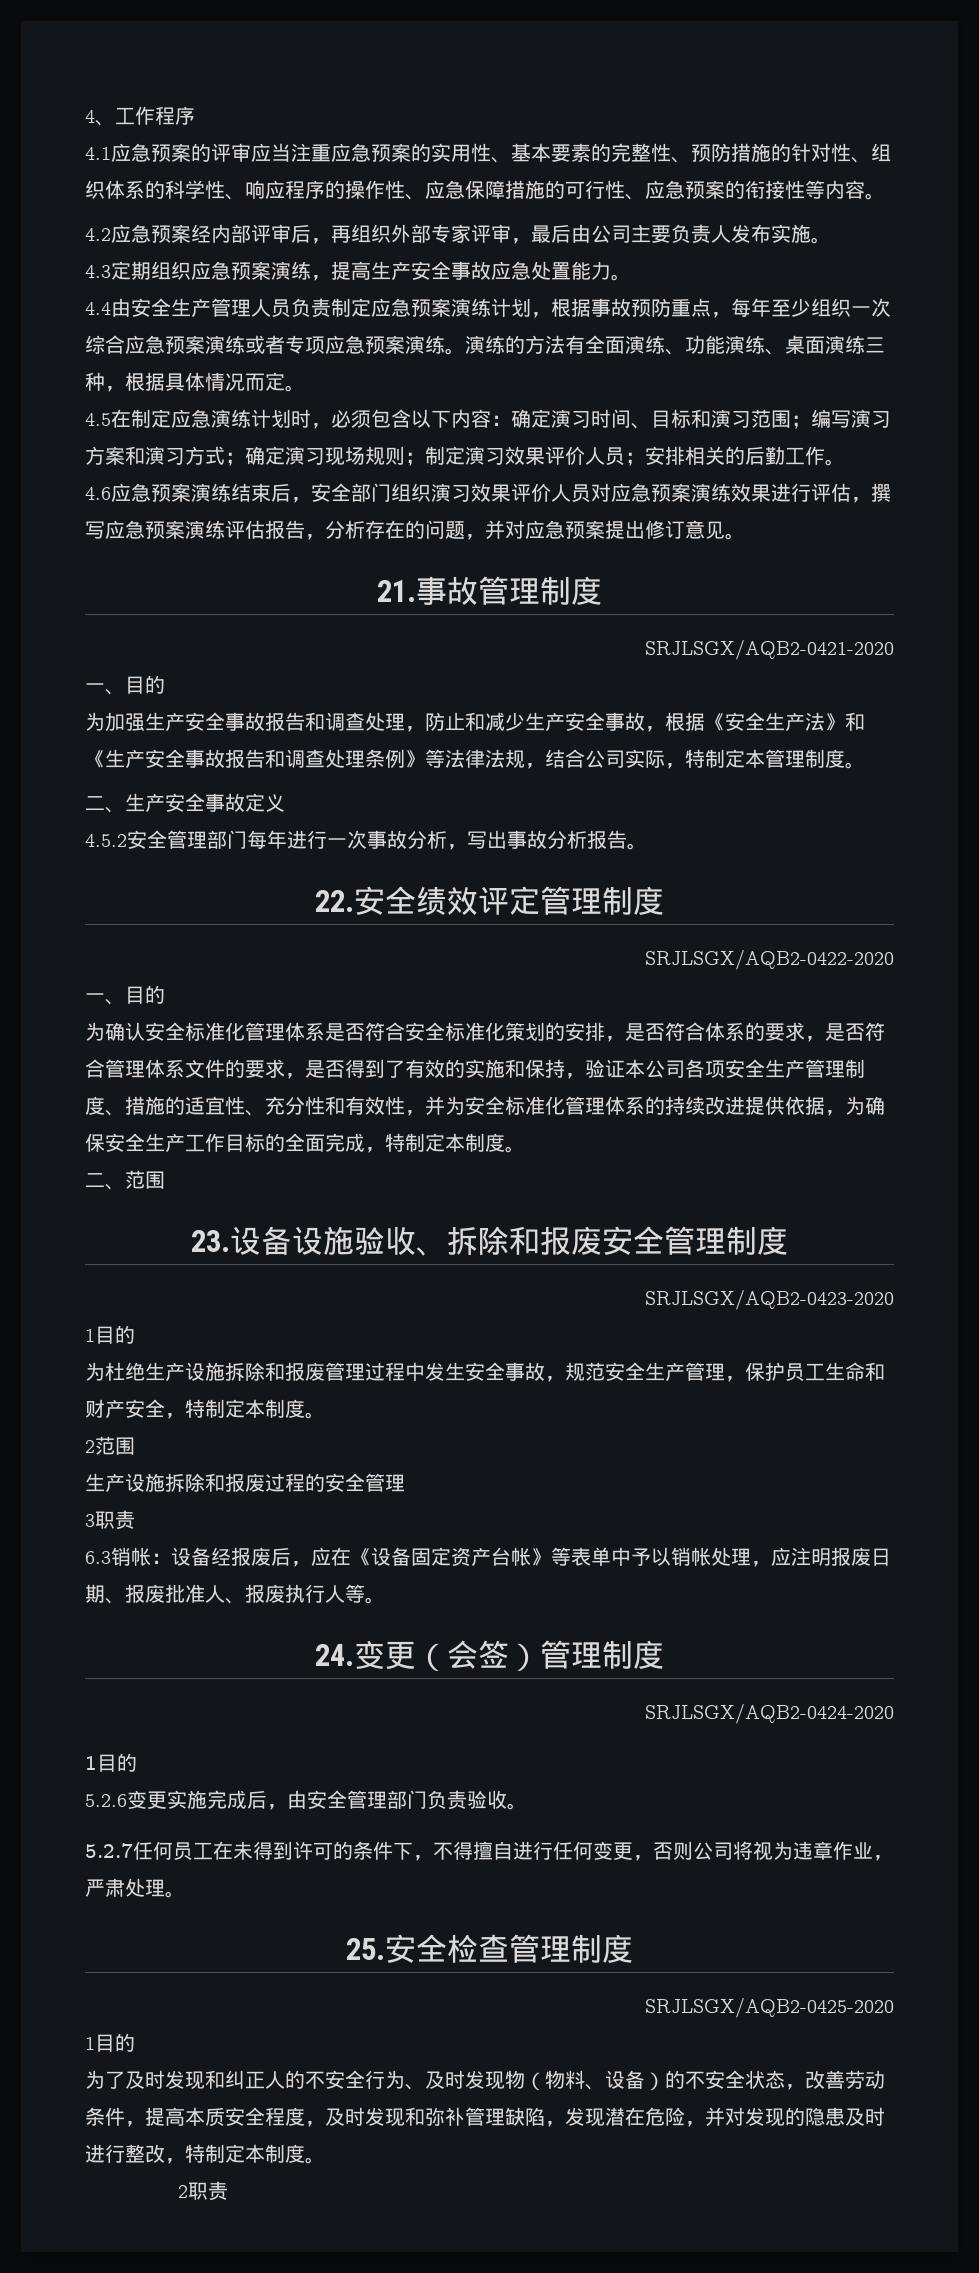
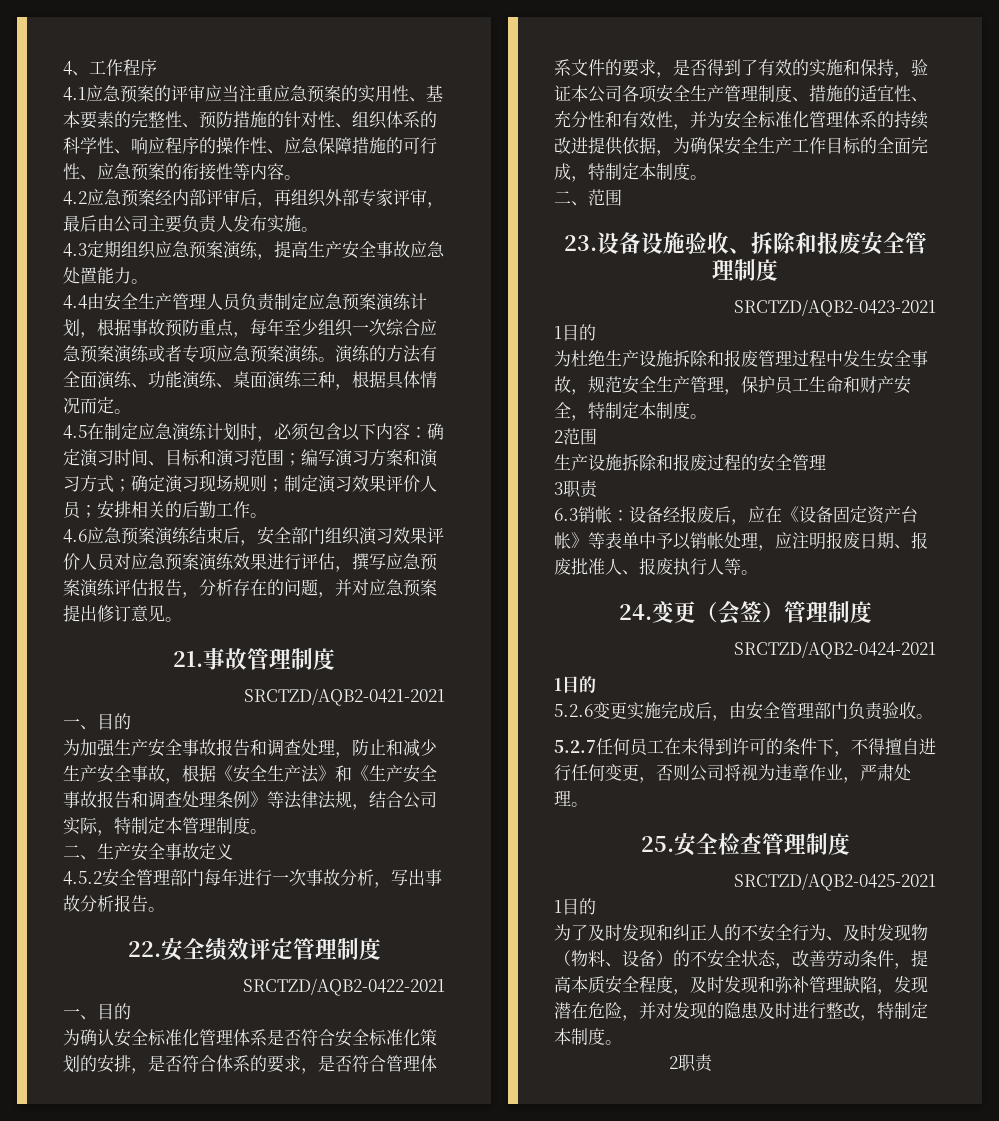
[645,640,894,660] SRJLSGX/AQB2-0421-2020 -> [244,688,445,706] SRCTZD/AQB2-0421-2021
[645,950,894,970] SRJLSGX/AQB2-0422-2020 -> [243,978,445,996] SRCTZD/AQB2-0422-2021
[645,1290,894,1310] SRJLSGX/AQB2-0423-2020 -> [734,299,936,317] SRCTZD/AQB2-0423-2021
[645,1704,894,1724] SRJLSGX/AQB2-0424-2020 -> [734,641,936,659] SRCTZD/AQB2-0424-2021
[645,1998,894,2018] SRJLSGX/AQB2-0425-2020 -> [734,873,936,891] SRCTZD/AQB2-0425-2021

